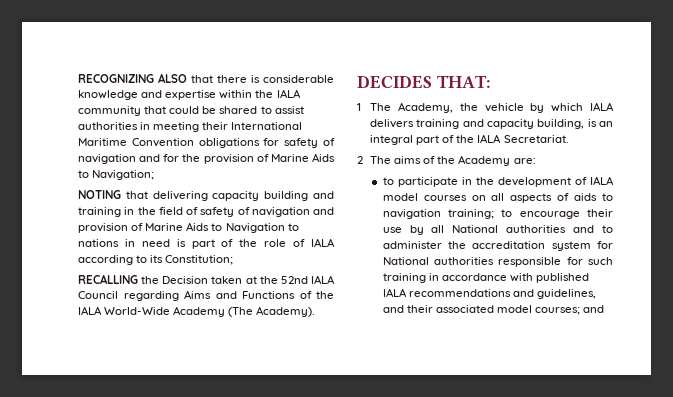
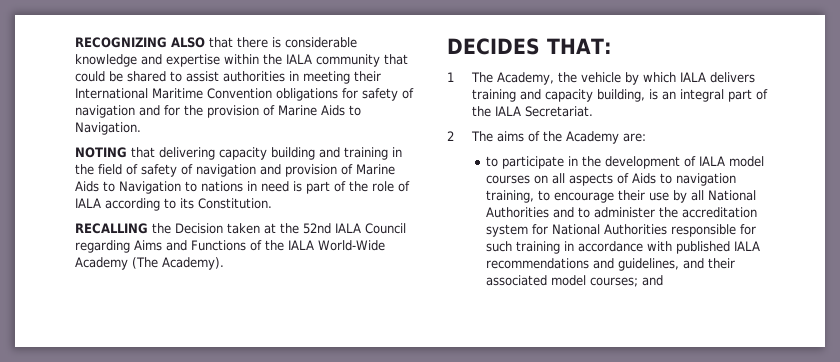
[92,170,155,180] Navigation; -> [75,122,141,135] Navigation.
[165,255,234,265] Constitution; -> [198,198,272,209] Constitution.
[574,193,598,201] aids -> [632,173,657,184] Aids
[448,209,495,219] training; -> [486,190,535,203] training,
[506,225,567,233] authorities -> [486,207,550,218] Authorities
[434,257,495,265] authorities -> [604,224,668,235] Authorities

